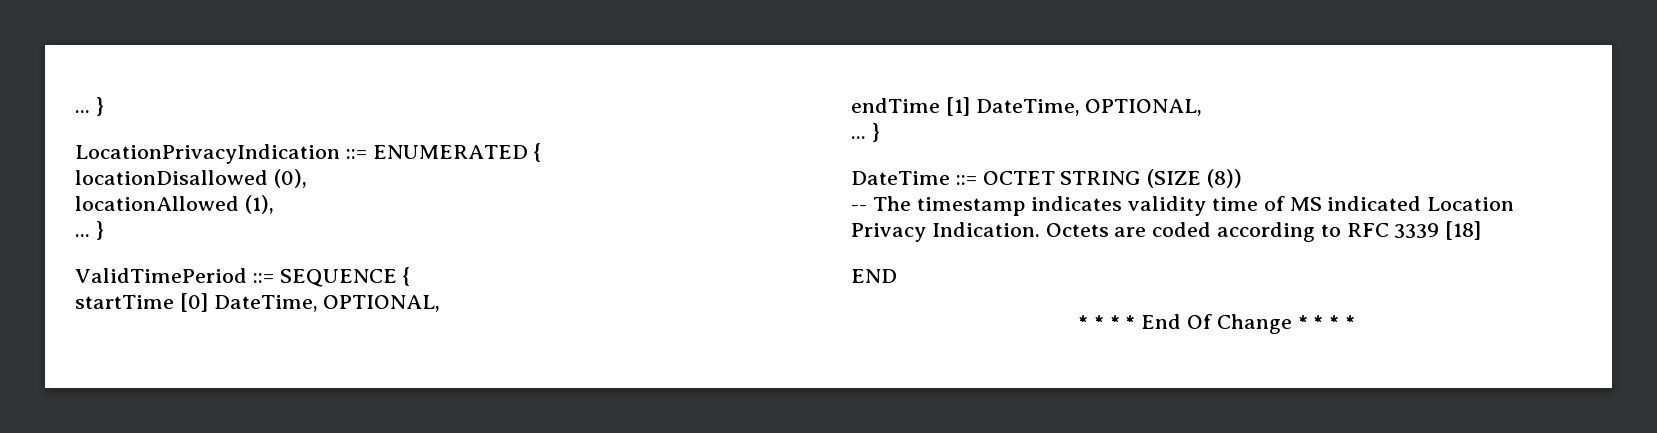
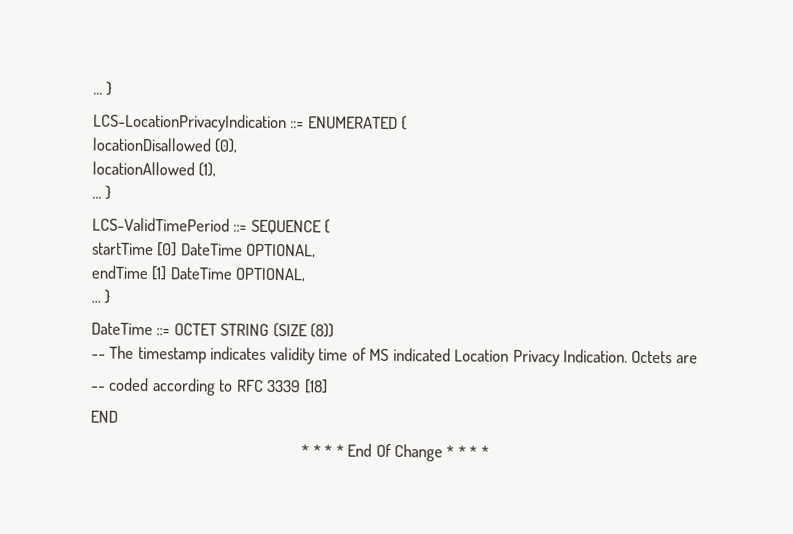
[75,97,104,116] [75,144,340,164] ... } // LocationPrivacyIndication -> [93,81,113,96] [93,113,287,133] ... } // LCS-LocationPrivacyIndication
[75,268,247,283] ValidTimePeriod -> [92,217,230,232] LCS-ValidTimePeriod
[213,295,318,312] DateTime, -> [180,243,243,256] DateTime
[975,99,1080,116] DateTime, -> [169,267,232,280] DateTime
(1147, 232) none -> [91,385,106,391] // --

